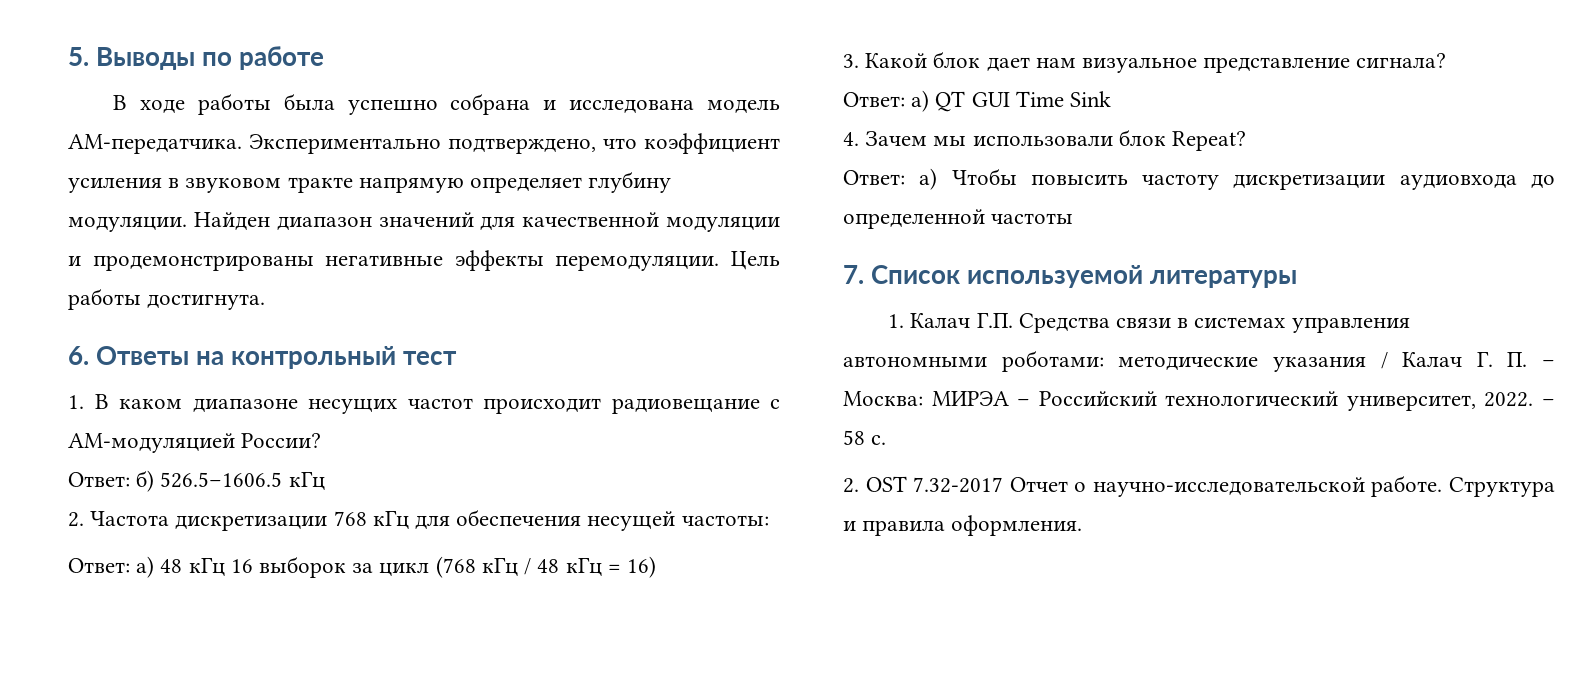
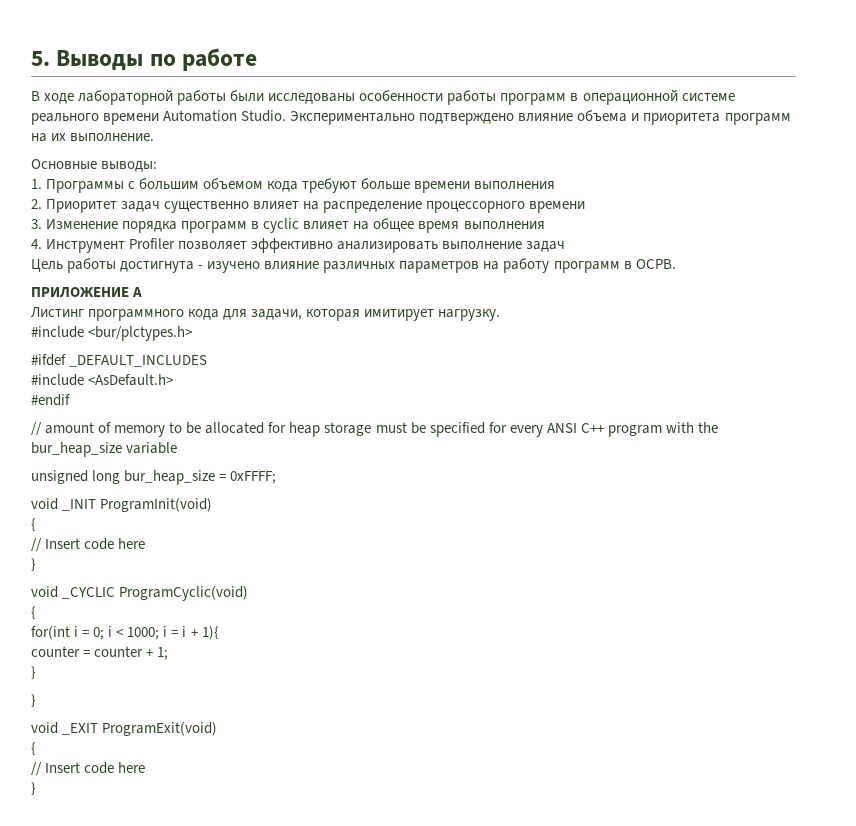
[197,93,780,115] [68,133,780,154] [68,171,672,193] [68,212,780,232] [68,250,780,271] [68,288,266,310] [68,346,458,369] [68,394,780,414] [68,433,322,453] [68,470,325,492] [68,509,769,531] [68,556,656,578] [843,51,1447,73] [843,90,1112,112] [843,129,1247,151] [843,168,1555,190] [843,209,1074,229] [843,265,1298,288] [888,312,1410,333] [843,350,1555,372] [843,391,1555,411] [843,430,887,445] [843,475,1555,497] [843,515,1083,536] работы была успешно собрана и исследована модель АМ-передатчика. Экспериментально подтверждено, что коэффициент усиления в звуковом тракте напрямую определяет глубину модуляции. Найден диапазон значений для качественной модуляции и продемонстрированы негативные эффекты перемодуляции. Цель работы достигнута. // 6. Ответы на контрольный тест // 1. В каком диапазоне несущих частот происходит радиовещание с АМ-модуляцией России? // Ответ: б) 526.5–1606.5 кГц // 2. Частота дискретизации 768 кГц для обеспечения несущей частоты: // Ответ: а) 48 кГц 16 выборок за цикл (768 кГц / 48 кГц = 16) // 3. Какой блок дает нам визуальное представление сигнала? // Ответ: а) QT GUI Time Sink // 4. Зачем мы использовали блок Repeat? // Ответ: а) Чтобы повысить частоту дискретизации аудиовхода до определенной частоты // 7. Список используемой литературы // 1. Калач Г.П. Средства связи в системах управления автономными роботами: методические указания / Калач Г. П. – Москва: МИРЭА – Российский технологический университет, 2022. – 58 с. // 2. OST 7.32-2017 Отчет о научно-исследовательской работе. Структура и правила оформления. -> [78,89,735,105] [31,110,791,125] [31,133,155,142] [31,159,158,172] [31,178,556,193] [31,199,586,213] [31,218,545,233] [31,238,566,253] [31,258,676,273] [31,287,143,298] [31,307,501,321] [31,326,193,341] [31,354,208,367] [31,374,174,386] [31,394,70,406] [31,422,718,437] [31,442,178,457] [31,470,277,485] [31,498,213,512] [31,518,36,531] [31,538,146,552] [31,558,36,571] [31,586,249,601] [31,606,36,619] [31,626,219,640] [31,646,169,660] [31,666,36,679] [31,694,36,707] [31,722,218,736] [31,742,36,755] [31,762,146,776] [31,782,36,795] лабораторной работы были исследованы особенности работы программ в операционной системе реального времени Automation Studio. Экспериментально подтверждено влияние объема и приоритета программ на их выполнение. // Основные выводы: // 1. Программы с большим объемом кода требуют больше времени выполнения // 2. Приоритет задач существенно влияет на распределение процессорного времени // 3. Изменение порядка программ в cyclic влияет на общее время выполнения // 4. Инструмент Profiler позволяет эффективно анализировать выполнение задач // Цель работы достигнута - изучено влияние различных параметров на работу программ в ОСРВ. // ПРИЛОЖЕНИЕ А // Листинг программного кода для задачи, которая имитирует нагрузку. // #include <bur/plctypes.h> // #ifdef _DEFAULT_INCLUDES // #include <AsDefault.h> // #endif // // amount of memory to be allocated for heap storage must be specified for every ANSI C++ program with the bur_heap_size variable // unsigned long bur_heap_size = 0xFFFF; // void _INIT ProgramInit(void) // { // // Insert code here // } // void _CYCLIC ProgramCyclic(void) // { // for(int i = 0; i < 1000; i = i + 1){ // counter = counter + 1; // } // } // void _EXIT ProgramExit(void) // { // // Insert code here // }

